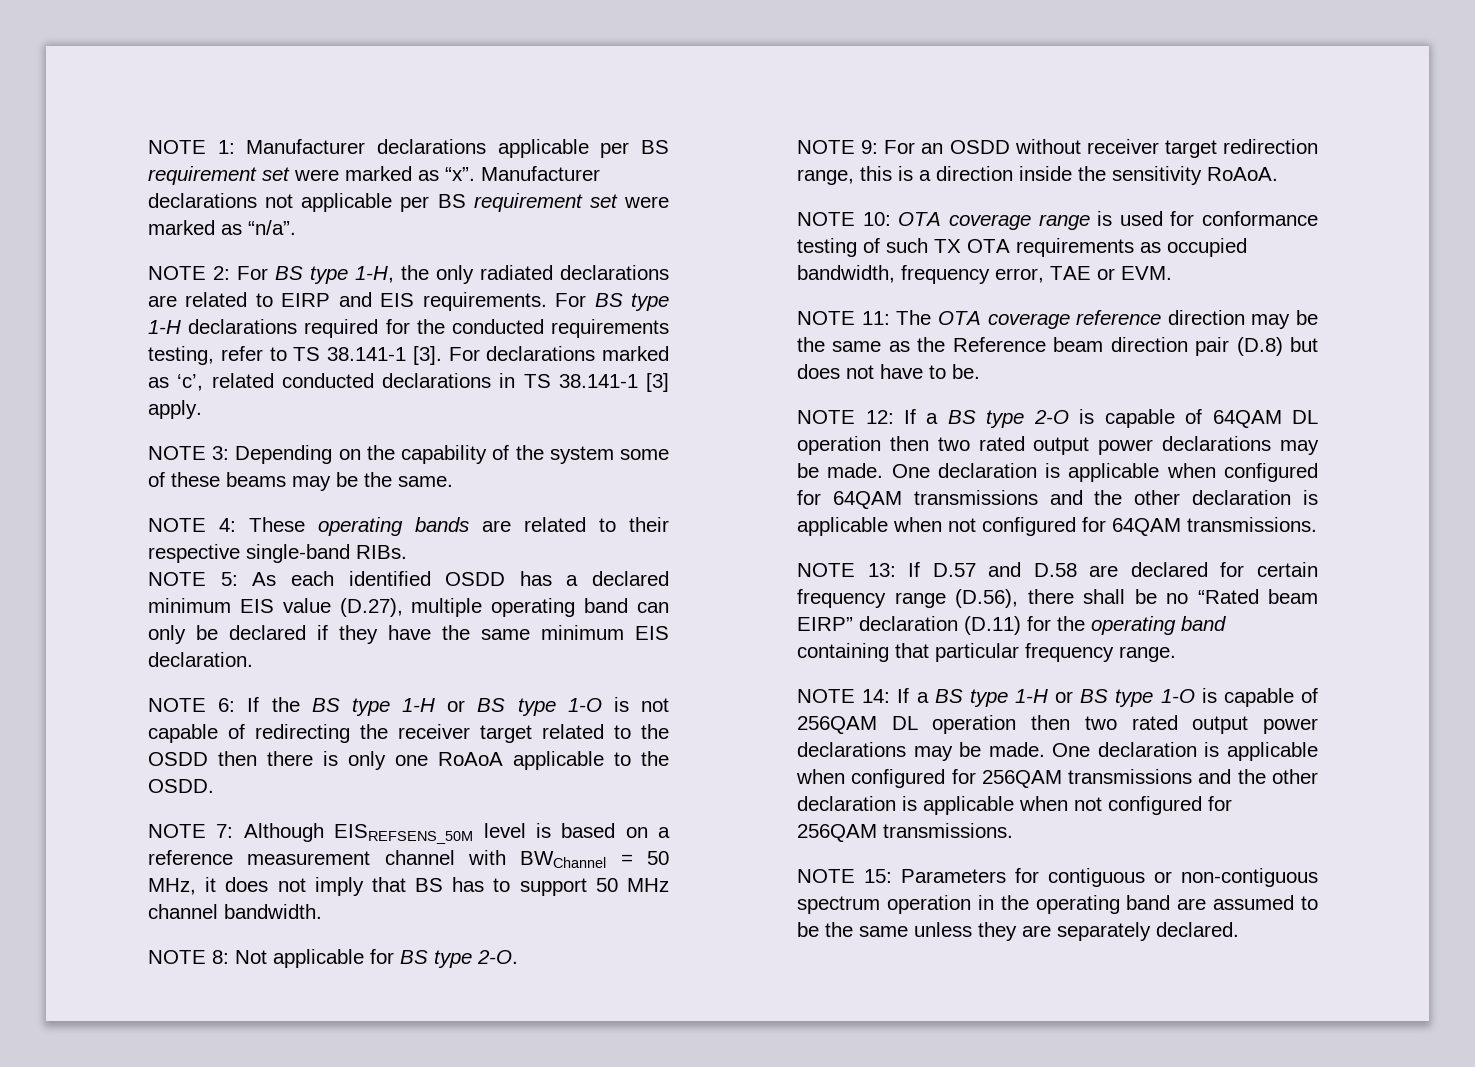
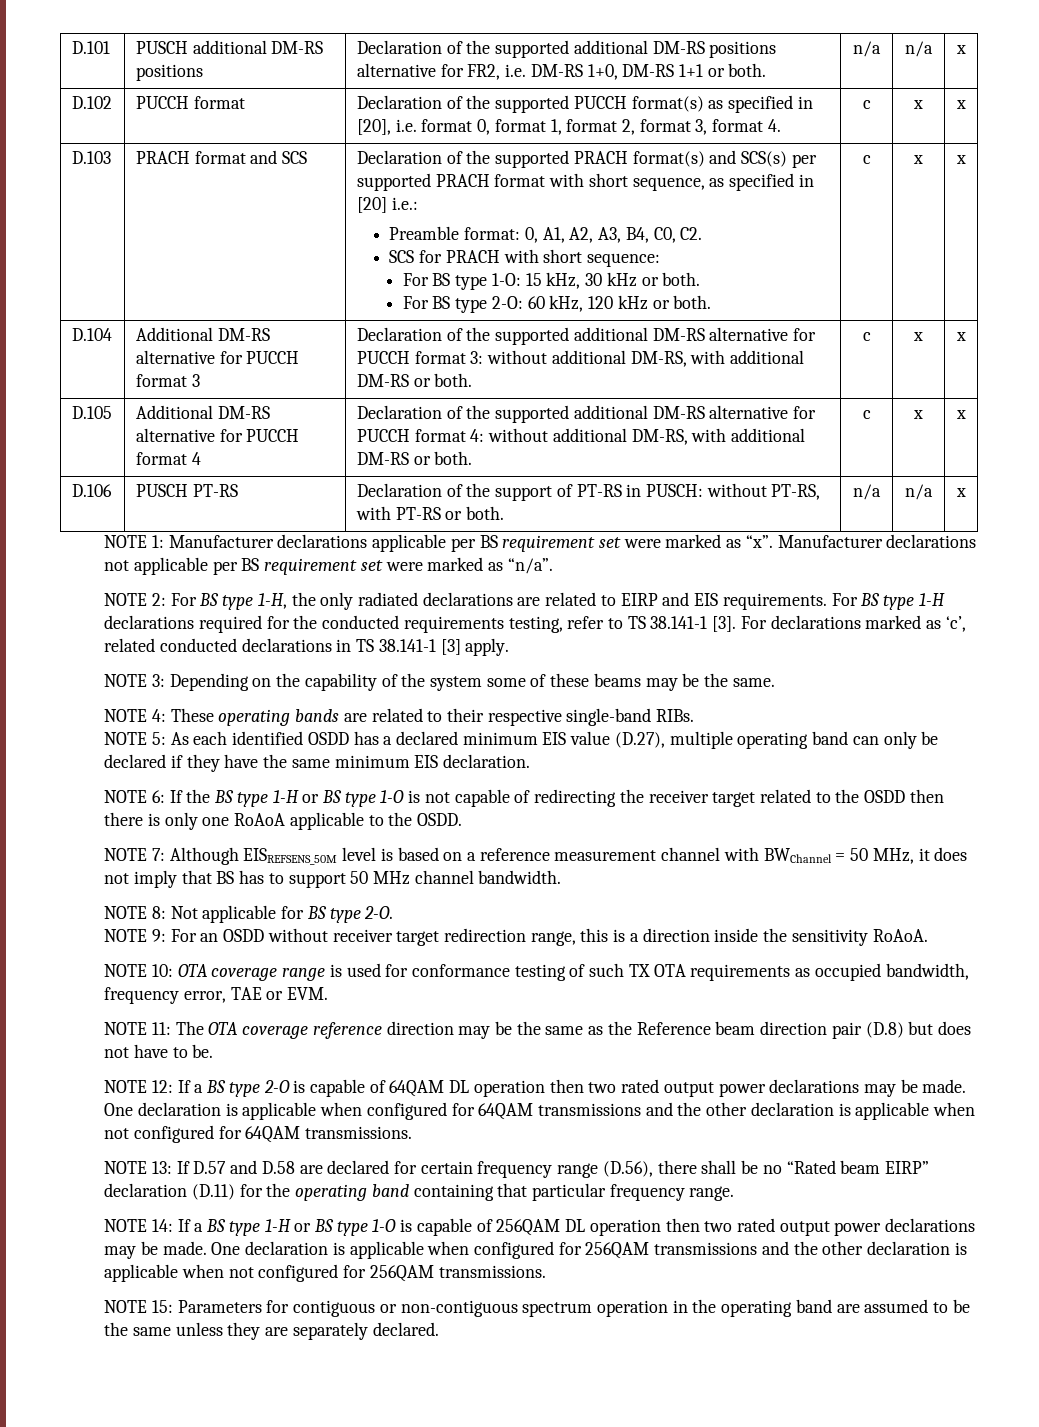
(148, 147) none -> [71,41,110,54] [135,40,324,54] [135,64,203,81] [356,40,777,58] [356,63,767,80] [853,41,881,57] [905,41,933,57] [955,45,966,54] [71,96,112,109] [135,96,245,109] [356,95,813,113] [356,119,781,135] [862,100,871,109] [913,100,923,109] [955,100,966,109] [71,151,111,164] [135,150,308,164] [356,150,817,168] [356,173,814,191] [356,197,418,213] [389,226,703,243] [389,249,661,267] [402,272,701,290] [402,295,712,313] [862,155,871,164] [913,155,923,164] [955,155,966,164] [71,328,112,341] [135,327,270,341] [135,350,300,364] [135,374,200,387] [356,327,817,345] [356,350,805,367] [356,373,473,387] [862,332,871,341] [913,332,923,341] [955,332,966,341] [71,406,112,419] [135,405,270,419] [135,428,300,442] [135,452,201,465] [356,405,817,423] [356,428,806,445] [356,451,473,465] [862,410,871,419] [913,410,923,419] [955,410,966,419] [71,484,112,497] [135,484,238,497] [356,483,821,501] [355,506,505,520] [853,484,881,500] [905,484,933,500] [955,488,966,497] D.101 | PUSCH additional DM-RS positions | Declaration of the supported additional DM-RS positions alternative for FR2, i.e. DM-RS 1+0, DM-RS 1+1 or both. | n/a | n/a | x // D.102 | PUCCH format | Declaration of the supported PUCCH format(s) as specified in [20], i.e. format 0, format 1, format 2, format 3, format 4. | c | x | x // D.103 | PRACH format and SCS | Declaration of the supported PRACH format(s) and SCS(s) per supported PRACH format with short sequence, as specified in [20] i.e.: // Preamble format: 0, A1, A2, A3, B4, C0, C2. // SCS for PRACH with short sequence: // For BS type 1-O: 15 kHz, 30 kHz or both. // For BS type 2-O: 60 kHz, 120 kHz or both. | c | x | x // D.104 | Additional DM-RS alternative for PUCCH format 3 | Declaration of the supported additional DM-RS alternative for PUCCH format 3: without additional DM-RS, with additional DM-RS or both. | c | x | x // D.105 | Additional DM-RS alternative for PUCCH format 4 | Declaration of the supported additional DM-RS alternative for PUCCH format 4: without additional DM-RS, with additional DM-RS or both. | c | x | x // D.106 | PUSCH PT-RS | Declaration of the support of PT-RS in PUSCH: without PT-RS, with PT-RS or both. | n/a | n/a | x //

